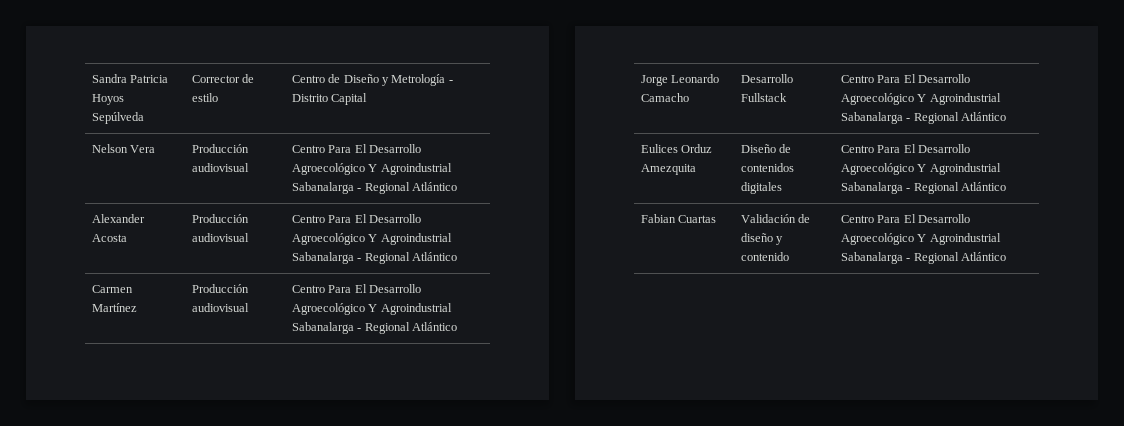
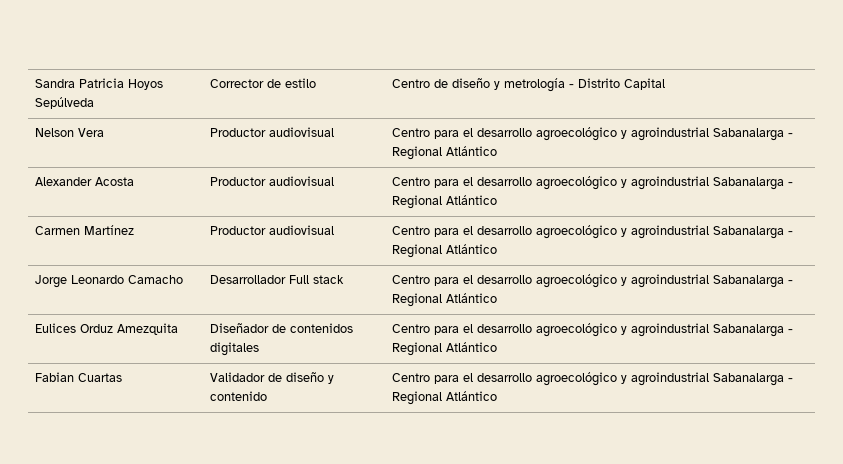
[343,74,446,86] Diseño y Metrología -> [451,78,565,92] diseño y metrología
[191,144,249,153] [191,163,249,172] [291,144,422,153] [291,163,452,175] Producción audiovisual | Centro Para El Desarrollo Agroecológico Y Agroindustrial -> [209,127,334,137] [391,127,709,141] Productor audiovisual | Centro para el desarrollo agroecológico y agroindustrial
[191,214,249,223] [191,233,249,242] [291,214,422,223] [291,233,452,245] Producción audiovisual | Centro Para El Desarrollo Agroecológico Y Agroindustrial -> [209,176,334,186] [391,176,709,190] Productor audiovisual | Centro para el desarrollo agroecológico y agroindustrial
[191,284,249,293] [191,303,249,312] [291,284,422,293] [291,303,452,315] Producción audiovisual | Centro Para El Desarrollo Agroecológico Y Agroindustrial -> [209,225,334,235] [391,225,709,239] Productor audiovisual | Centro para el desarrollo agroecológico y agroindustrial
[740,74,793,83] [740,93,787,102] [840,74,971,83] [840,93,1001,105] Desarrollo Fullstack | Centro Para El Desarrollo Agroecológico Y Agroindustrial -> [209,275,344,284] [391,274,709,288] Desarrollador Full stack | Centro para el desarrollo agroecológico y agroindustrial
[740,144,776,153] Diseño -> [209,323,269,333] Diseñador
[877,144,971,153] [840,163,1001,175] Para El Desarrollo Agroecológico Y Agroindustrial -> [433,323,709,337] para el desarrollo agroecológico y agroindustrial
[740,214,796,223] Validación -> [209,372,265,382] Validador
[877,214,971,223] [840,233,1001,245] Para El Desarrollo Agroecológico Y Agroindustrial -> [433,372,709,386] para el desarrollo agroecológico y agroindustrial

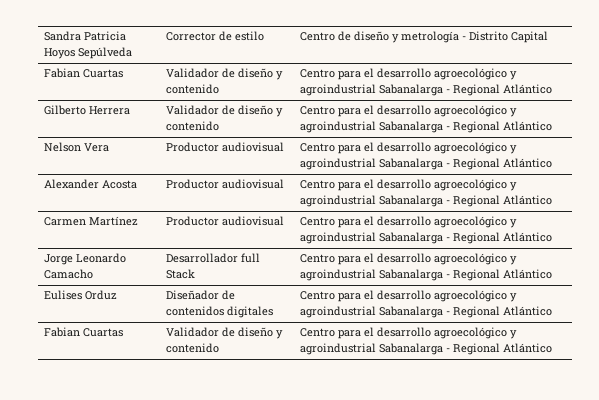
(665, 84) none -> [44,68,124,78] [166,68,284,80] [166,84,220,94] [300,68,518,80] [300,84,553,96] [44,105,131,115] [166,105,284,117] [166,121,220,131] [300,105,518,117] [300,121,553,133] // Fabian Cuartas | Validador de diseño y contenido | Centro para el desarrollo agroecológico y agroindustrial Sabanalarga - Regional Atlántico // Gilberto Herrera | Validador de diseño y contenido | Centro para el desarrollo agroecológico y agroindustrial Sabanalarga - Regional Atlántico
[288,275,344,284] Full stack -> [241,253,261,263] [166,269,196,279] full Stack
[34,323,76,333] Eulices -> [44,290,83,300] Eulises
[116,323,178,335] Amezquita -> (118, 295) none

